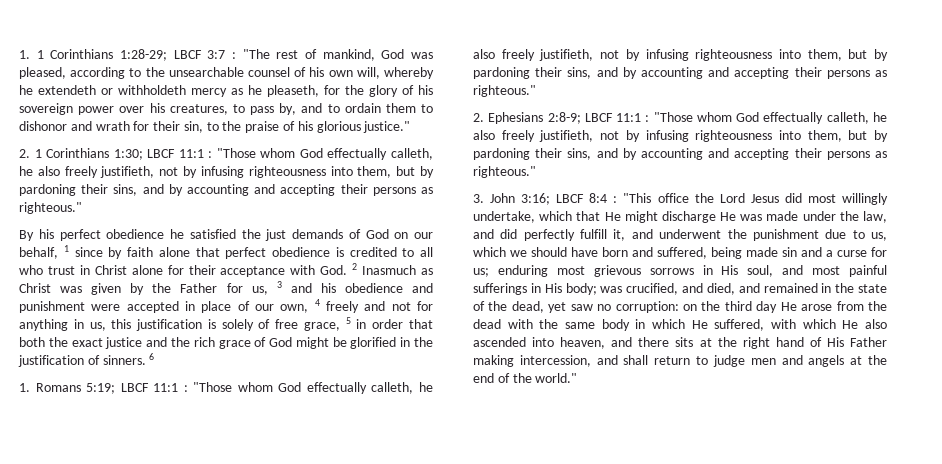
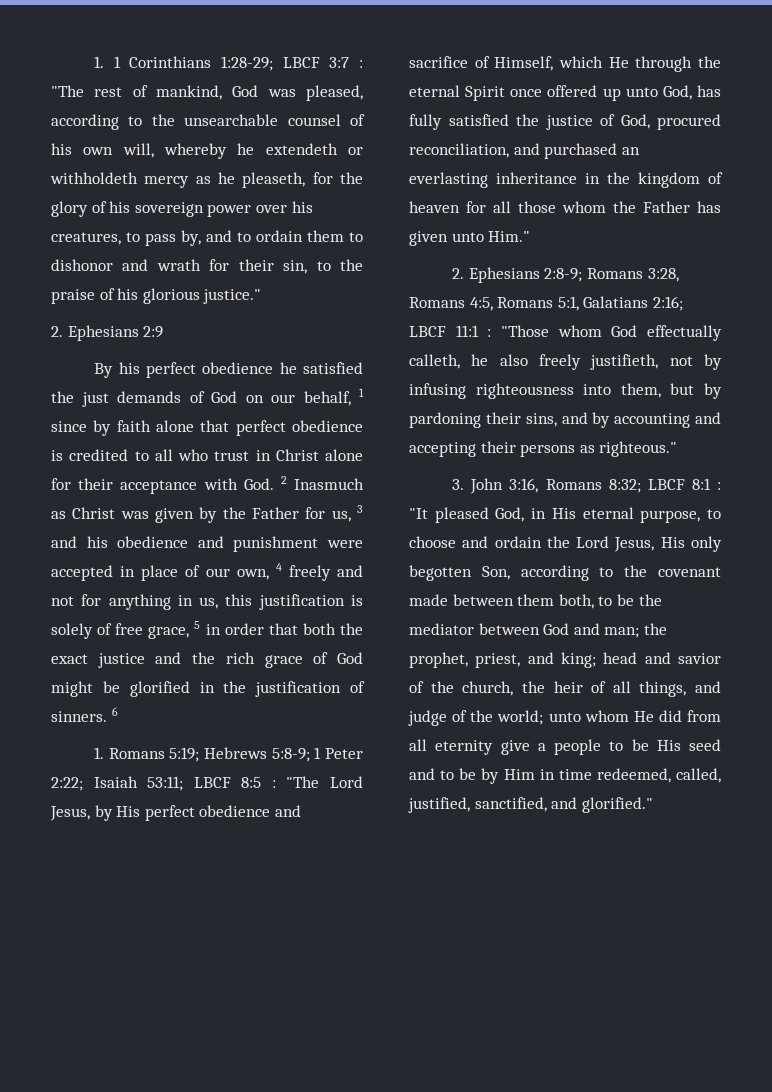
[34,148,434,160] [19,166,434,178] [19,184,433,196] [19,202,82,214] 1 Corinthians 1:30; LBCF 11:1 : "Those whom God effectually calleth, he also freely justifieth, not by infusing righteousness into them, but by pardoning their sins, and by accounting and accepting their persons as righteous." -> [67,325,164,341] Ephesians 2:9
[120,382,434,394] [473,49,888,61] [473,67,887,79] [473,85,536,97] [473,112,581,124] LBCF 11:1 : "Those whom God effectually calleth, he also freely justifieth, not by infusing righteousness into them, but by pardoning their sins, and by accounting and accepting their persons as righteous." // 2. Ephesians 2:8-9; -> [204,747,363,762] [51,776,363,791] [50,805,301,821] [409,56,721,72] [409,85,721,101] [409,114,721,130] [409,143,640,159] [409,172,723,188] [409,201,721,213] [409,231,531,246] [452,267,679,283] [409,296,683,311] Hebrews 5:8-9; 1 Peter 2:22; Isaiah 53:11; LBCF 8:5 : "The Lord Jesus, by His perfect obedience and sacrifice of Himself, which He through the eternal Spirit once offered up unto God, has fully satisfied the justice of God, procured reconciliation, and purchased an everlasting inheritance in the kingdom of heaven for all those whom the Father has given unto Him." // 2. Ephesians 2:8-9; Romans 3:28, Romans 4:5, Romans 5:1, Galatians 2:16;
[521,193,888,205] [473,211,887,223] [473,229,887,241] [473,247,887,259] [473,265,887,277] [473,283,887,295] [473,301,887,313] [473,319,887,331] [473,337,887,349] [473,355,887,367] [473,373,578,383] 3:16; LBCF 8:4 : "This office the Lord Jesus did most willingly undertake, which that He might discharge He was made under the law, and did perfectly fulfill it, and underwent the punishment due to us, which we should have born and suffered, being made sin and a curse for us; enduring most grievous sorrows in His soul, and most painful sufferings in His body; was crucified, and died, and remained in the state of the dead, yet saw no corruption: on the third day He arose from the dead with the same body in which He suffered, with which He also ascended into heaven, and there sits at the right hand of His Father making intercession, and shall return to judge men and angels at the end of the world." -> [509,478,721,493] [409,507,721,523] [409,536,722,552] [409,565,721,581] [409,594,662,609] [409,623,667,638] [409,652,721,668] [409,681,721,697] [408,710,721,726] [409,739,721,755] [409,768,721,784] [408,797,653,813] 3:16, Romans 8:32; LBCF 8:1 : "It pleased God, in His eternal purpose, to choose and ordain the Lord Jesus, His only begotten Son, according to the covenant made between them both, to be the mediator between God and man; the prophet, priest, and king; head and savior of the church, the heir of all things, and judge of the world; unto whom He did from all eternity give a people to be His seed and to be by Him in time redeemed, called, justified, sanctified, and glorified."

